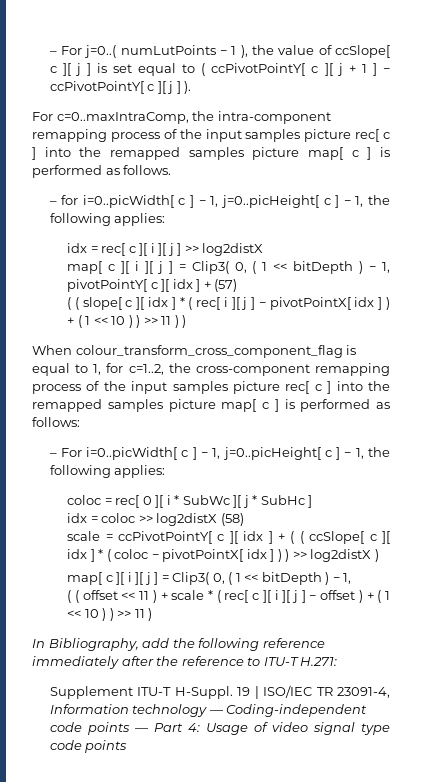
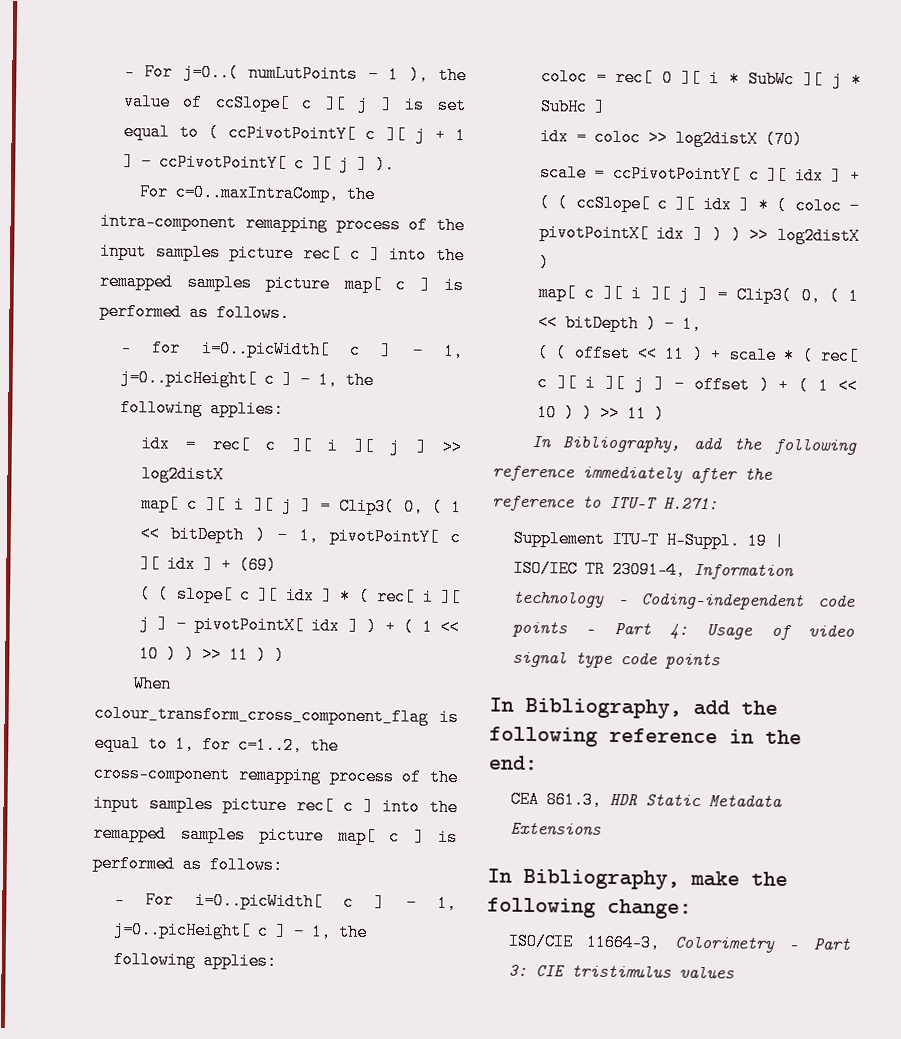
[214,279,238,292] (57) -> [238,556,277,574] (69)
[220,513,244,526] (58) -> [764,130,803,149] (70)
(128, 746) none -> [489,697,778,719] [489,726,802,747] [488,755,538,771] [509,790,782,809] [509,821,602,835] [487,868,788,890] [487,897,692,919] [507,932,850,953] [507,964,735,979] // In Bibliography, add the following reference in the end: // CEA 861.3, HDR Static Metadata Extensions // In Bibliography, make the following change: // ISO/CIE 11664-3, Colorimetry – Part 3: CIE tristimulus values

